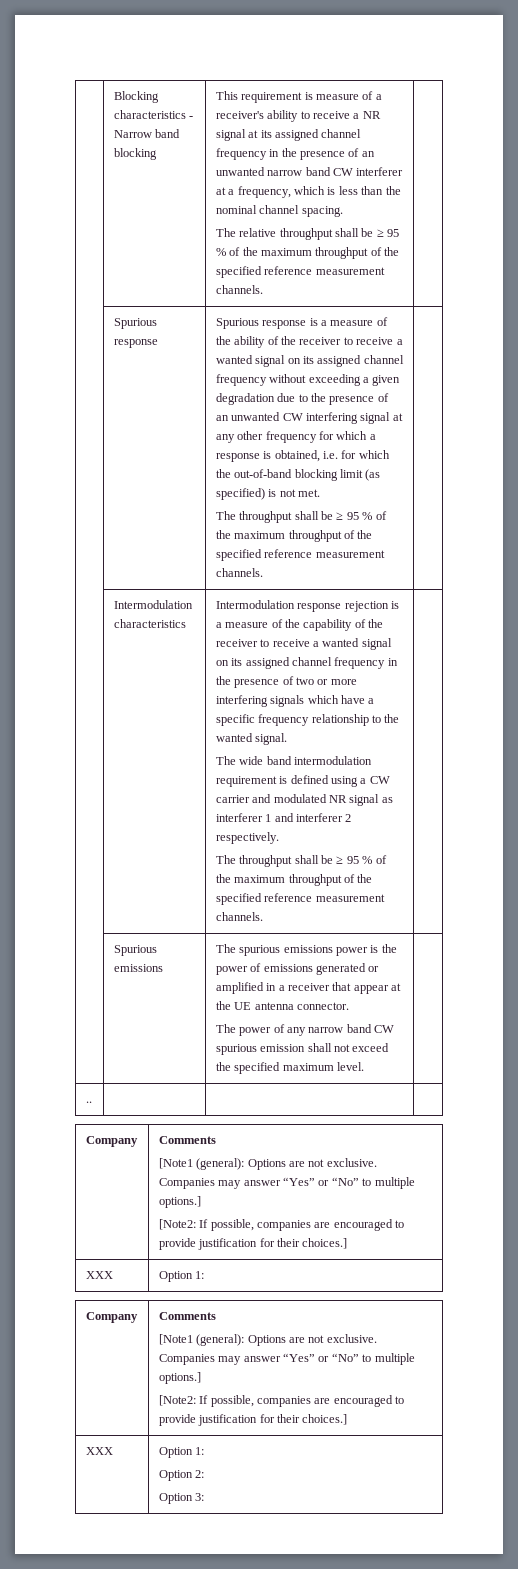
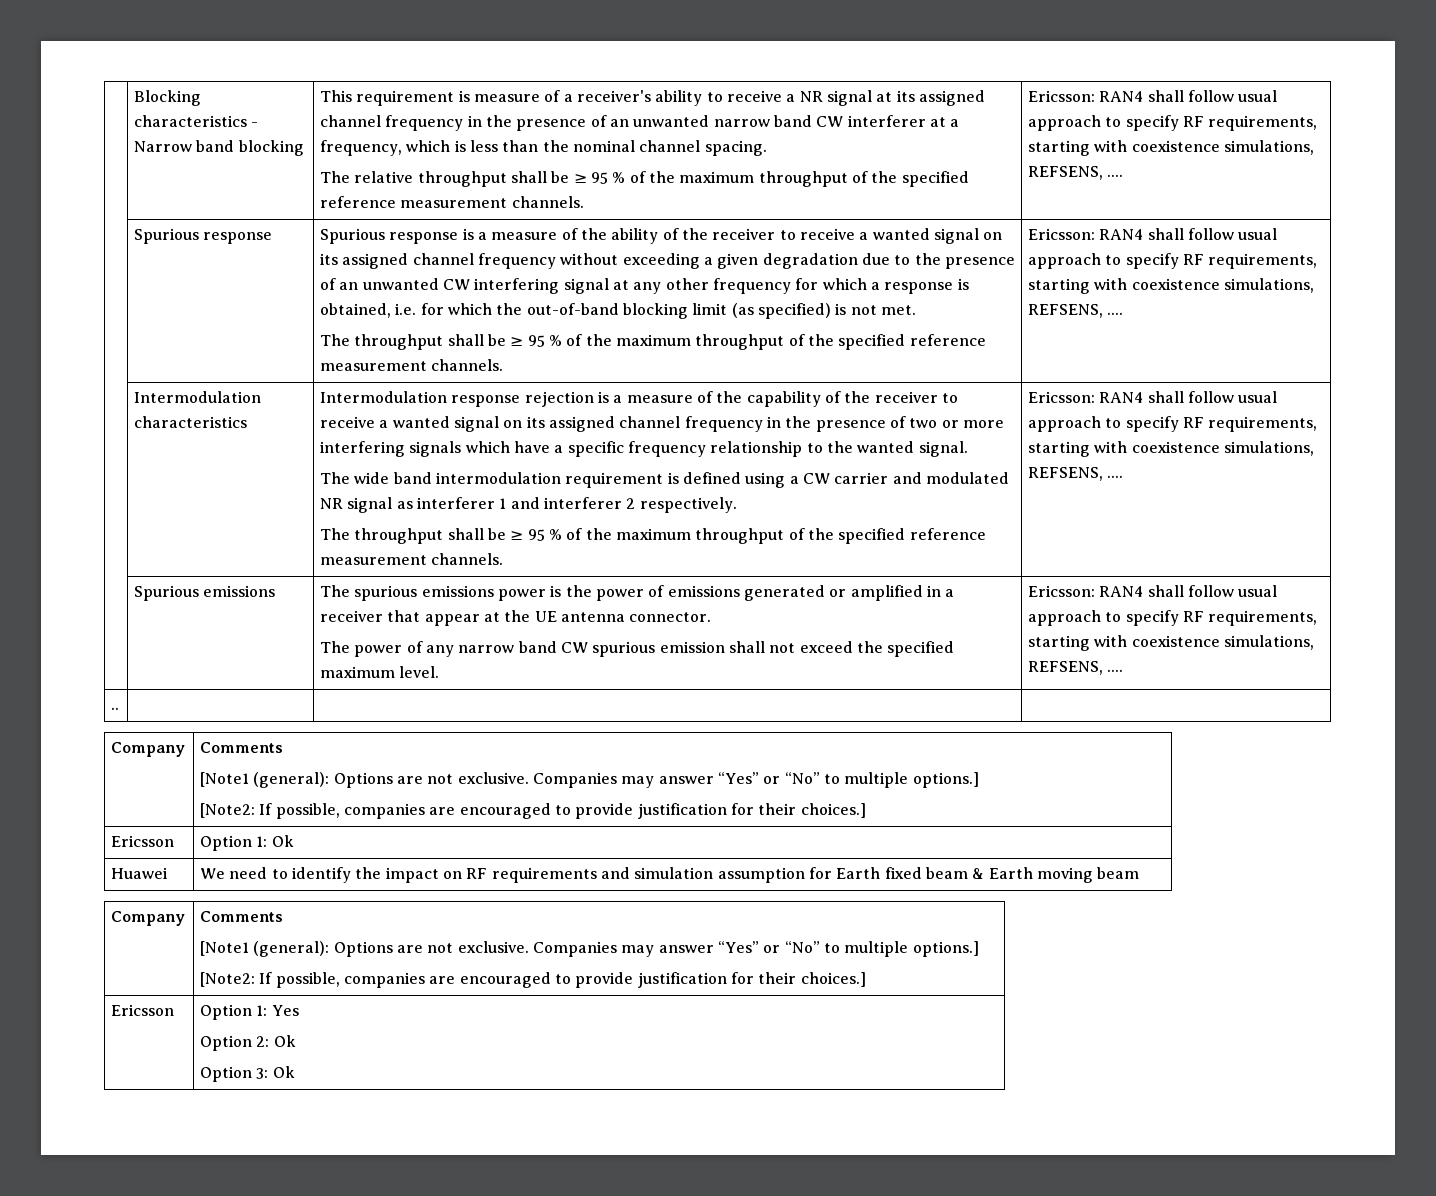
(263, 289) none -> [1028,90,1278,102] [1028,115,1318,131] [1028,140,1315,156] [1028,166,1124,180] Ericsson: RAN4 shall follow usual approach to specify RF requirements, starting with coexistence simulations, REFSENS, ....
(263, 572) none -> [1028,228,1278,240] [1028,253,1318,269] [1028,278,1315,294] [1028,304,1124,318] Ericsson: RAN4 shall follow usual approach to specify RF requirements, starting with coexistence simulations, REFSENS, ....
(263, 916) none -> [1028,391,1278,403] [1028,416,1318,432] [1028,441,1315,457] [1028,467,1124,481] Ericsson: RAN4 shall follow usual approach to specify RF requirements, starting with coexistence simulations, REFSENS, ....
(365, 1066) none -> [1028,585,1278,597] [1028,610,1318,626] [1028,635,1315,651] [1028,661,1124,675] Ericsson: RAN4 shall follow usual approach to specify RF requirements, starting with coexistence simulations, REFSENS, ....
[85,1271,113,1279] [158,1271,205,1282] XXX | Option 1: -> [111,835,175,847] [200,835,294,851] [111,867,169,879] [200,867,1140,883] Ericsson | Option 1: Ok // Huawei | We need to identify the impact on RF requirements and simulation assumption for Earth fixed beam & Earth moving beam
[85,1447,113,1455] [158,1447,205,1458] XXX | Option 1: -> [111,1004,175,1016] [200,1004,299,1020] Ericsson | Option 1: Yes
(205, 1474) none -> [273,1035,296,1047] Ok
(205, 1497) none -> [272,1066,295,1078] Ok

